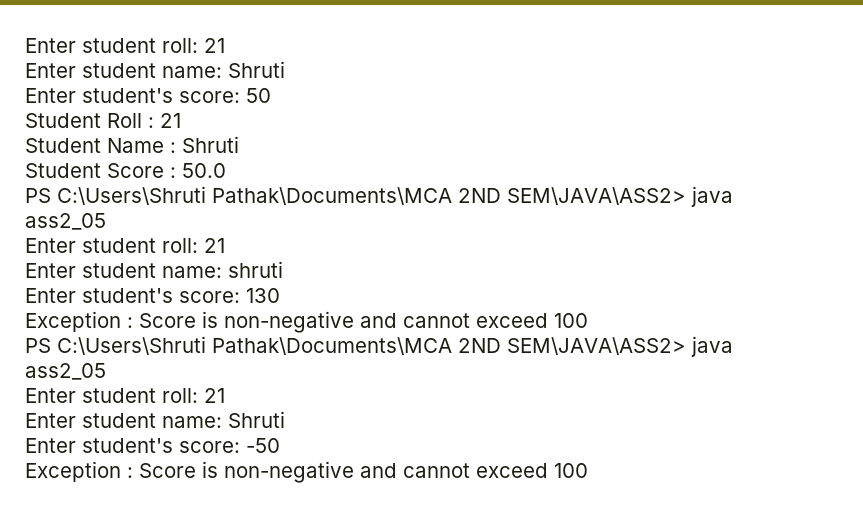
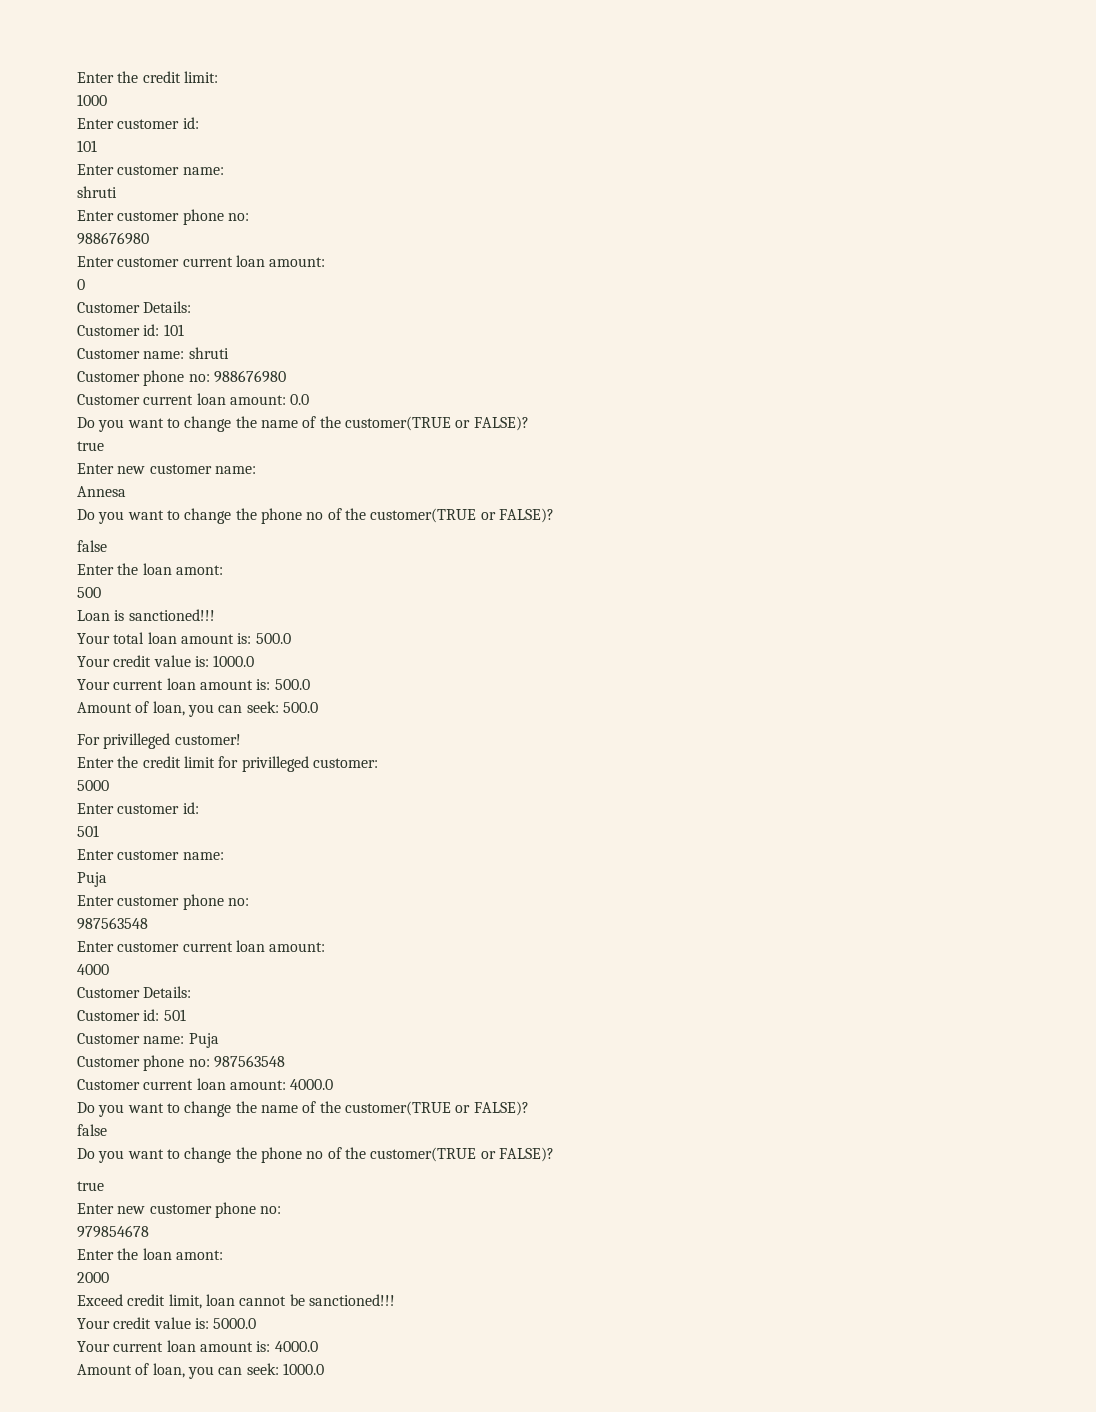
[25,38,225,53] [25,61,285,78] [25,88,271,103] [25,113,181,128] [25,136,239,153] [25,163,226,178] [25,186,733,207] [25,213,106,230] [25,238,225,253] [25,261,283,278] [25,288,280,303] [25,311,588,333] [25,336,733,357] [25,363,106,380] [25,388,225,403] [25,411,285,428] [25,438,280,453] [25,461,588,483] Enter student roll: 21 // Enter student name: Shruti // Enter student's score: 50 // Student Roll : 21 // Student Name : Shruti // Student Score : 50.0 // PS C:\Users\Shruti Pathak\Documents\MCA 2ND SEM\JAVA\ASS2> java ass2_05 // Enter student roll: 21 // Enter student name: shruti // Enter student's score: 130 // Exception : Score is non-negative and cannot exceed 100 // PS C:\Users\Shruti Pathak\Documents\MCA 2ND SEM\JAVA\ASS2> java ass2_05 // Enter student roll: 21 // Enter student name: Shruti // Enter student's score: -50 // Exception : Score is non-negative and cannot exceed 100 -> [77,71,218,83] [77,94,107,106] [77,117,199,129] [77,140,97,152] [77,164,224,175] [77,186,117,198] [77,209,249,225] [77,232,149,245] [77,255,326,267] [77,279,85,290] [77,301,192,313] [77,324,184,336] [77,347,229,359] [77,370,286,386] [77,393,310,405] [77,416,529,432] [77,441,104,451] [77,463,256,474] [77,486,126,497] [77,508,554,524] [77,540,107,552] [77,563,223,575] [77,587,101,598] [77,609,215,621] [77,632,291,644] [77,655,255,667] [77,678,310,690] [77,701,318,717] [77,733,241,749] [77,756,378,772] [77,780,109,791] [77,802,199,814] [77,825,99,837] [77,849,224,860] [77,872,107,887] [77,894,249,910] [77,917,148,930] [77,940,326,952] [77,964,109,975] [77,986,192,998] [77,1009,186,1021] [77,1033,219,1048] [77,1055,285,1071] [77,1078,334,1090] [77,1101,529,1117] [77,1124,107,1136] [77,1147,554,1163] [77,1181,104,1191] [77,1202,282,1218] [77,1225,149,1238] [77,1248,223,1260] [77,1272,109,1283] [77,1294,395,1309] [77,1317,257,1329] [77,1340,318,1352] [77,1363,324,1379] Enter the credit limit: // 1000 // Enter customer id: // 101 // Enter customer name: // shruti // Enter customer phone no: // 988676980 // Enter customer current loan amount: // 0 // Customer Details: // Customer id: 101 // Customer name: shruti // Customer phone no: 988676980 // Customer current loan amount: 0.0 // Do you want to change the name of the customer(TRUE or FALSE)? // true // Enter new customer name: // Annesa // Do you want to change the phone no of the customer(TRUE or FALSE)? // false // Enter the loan amont: // 500 // Loan is sanctioned!!! // Your total loan amount is: 500.0 // Your credit value is: 1000.0 // Your current loan amount is: 500.0 // Amount of loan, you can seek: 500.0 // For privilleged customer! // Enter the credit limit for privilleged customer: // 5000 // Enter customer id: // 501 // Enter customer name: // Puja // Enter customer phone no: // 987563548 // Enter customer current loan amount: // 4000 // Customer Details: // Customer id: 501 // Customer name: Puja // Customer phone no: 987563548 // Customer current loan amount: 4000.0 // Do you want to change the name of the customer(TRUE or FALSE)? // false // Do you want to change the phone no of the customer(TRUE or FALSE)? // true // Enter new customer phone no: // 979854678 // Enter the loan amont: // 2000 // Exceed credit limit, loan cannot be sanctioned!!! // Your credit value is: 5000.0 // Your current loan amount is: 4000.0 // Amount of loan, you can seek: 1000.0

